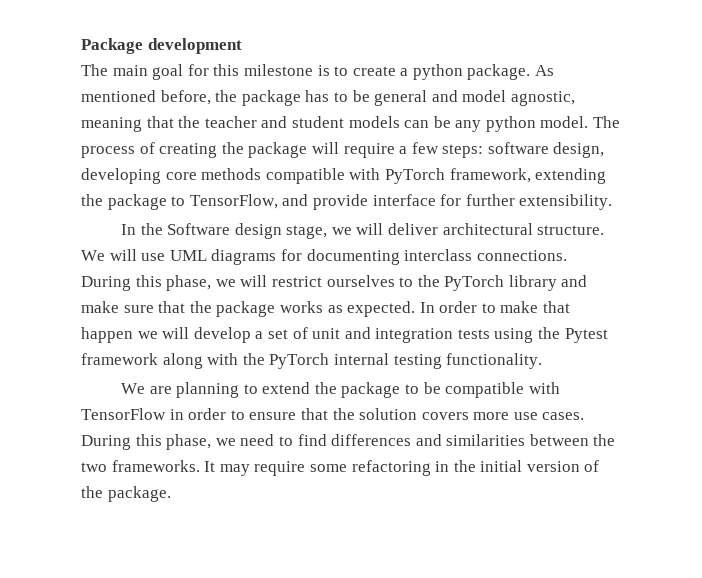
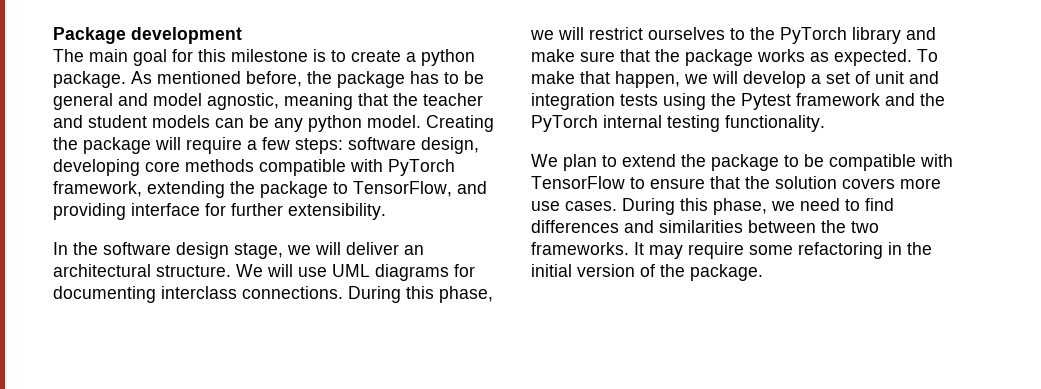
[593,116,621,128] [81,142,218,158] The process of creating -> [426,115,494,132] Creating
[312,194,368,210] provide -> [53,203,126,220] providing
[167,223,231,235] Software -> [103,242,171,255] software
(439, 229) none -> [404,245,424,255] an
[419,301,496,313] In order to -> [917,49,938,62] To
[81,327,133,343] happen -> [615,71,680,88] happen,
[162,353,239,369] along with -> [885,93,915,106] and
[149,382,240,398] are planning -> [563,154,597,171] plan
[169,408,227,420] in order -> (625, 182) none

